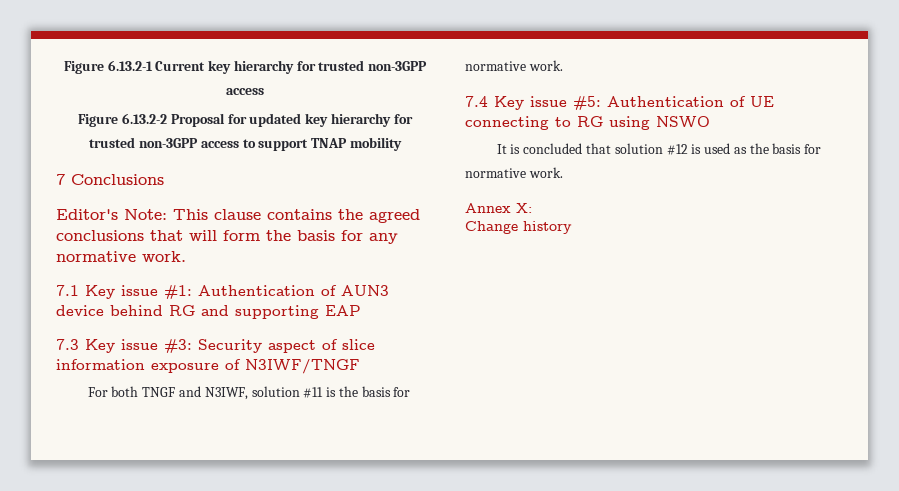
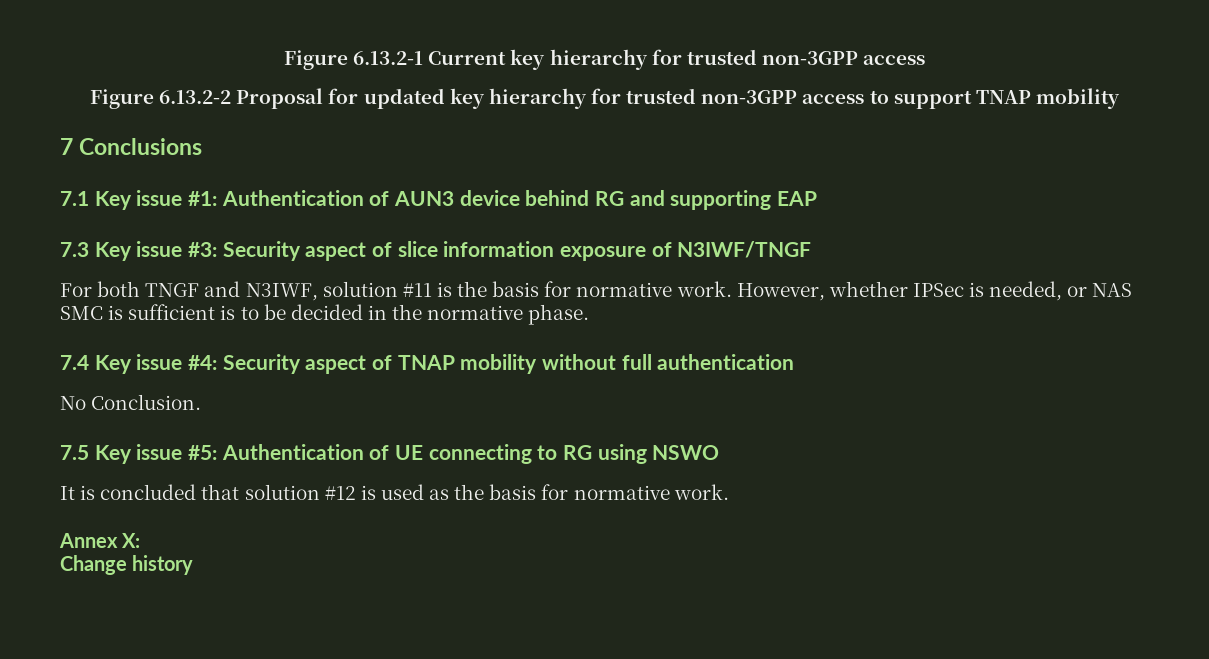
[56,209,420,223] [56,230,398,244] [56,251,186,262] // Editor's Note: This clause contains the agreed conclusions that will form the basis for any normative work. -> (203, 146) none
[465,96,488,107] // 7.4 -> [736,281,1133,301] [60,304,590,325] [60,354,795,374] [60,394,202,410] [60,445,89,460] However, whether IPSec is needed, or NAS SMC is sufficient is to be decided in the normative phase. // 7.4 Key issue #4: Security aspect of TNAP mobility without full authentication // No Conclusion. // 7.5

